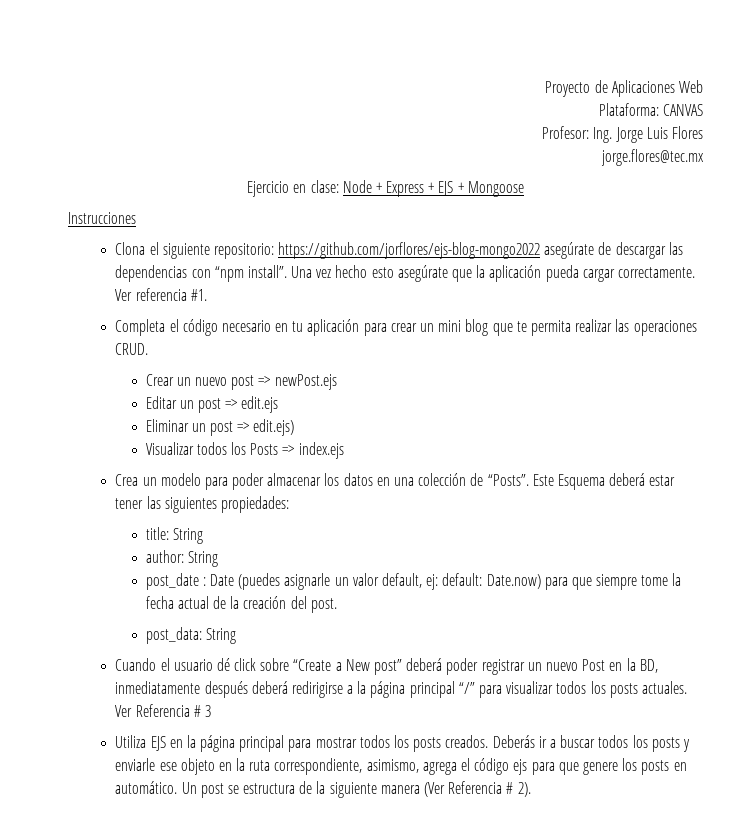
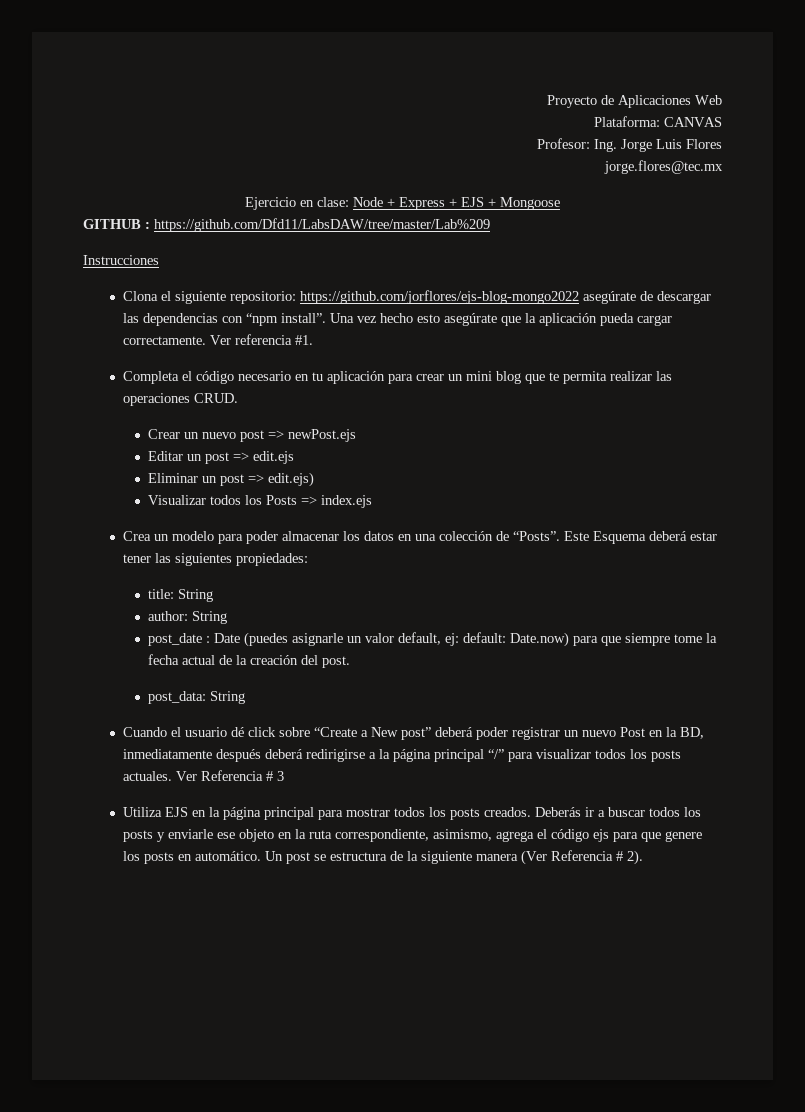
(524, 189) none -> [83,218,490,232] // GITHUB : https://github.com/Dfd11/LabsDAW/tree/master/Lab%209

